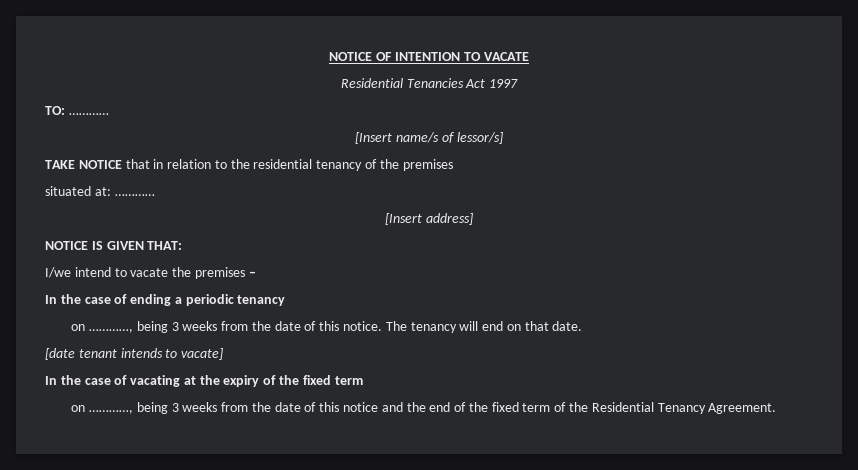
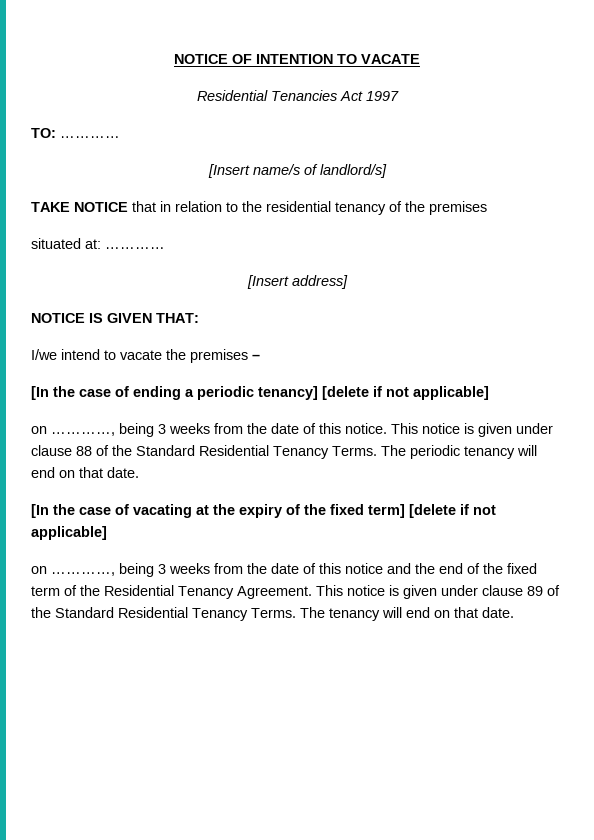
[456,132,503,144] lessor/s] -> [319,164,387,178] landlord/s]
[45,295,57,304] In -> [31,386,49,400] [In
[237,295,286,306] tenancy -> [258,386,489,400] tenancy] [delete if not applicable]
[385,321,407,331] The -> [391,423,553,437] [31,445,460,459] This notice is given under clause 88 of the Standard Residential Tenancy Terms. The periodic
[45,348,224,360] [45,376,57,385] [date tenant intends to vacate] // In -> [31,504,49,518] [In
[334,376,363,385] term -> [368,504,496,518] [31,526,107,540] term] [delete if not applicable]
(777, 408) none -> [316,585,560,599] [31,607,514,621] This notice is given under clause 89 of the Standard Residential Tenancy Terms. The tenancy will end on that date.

